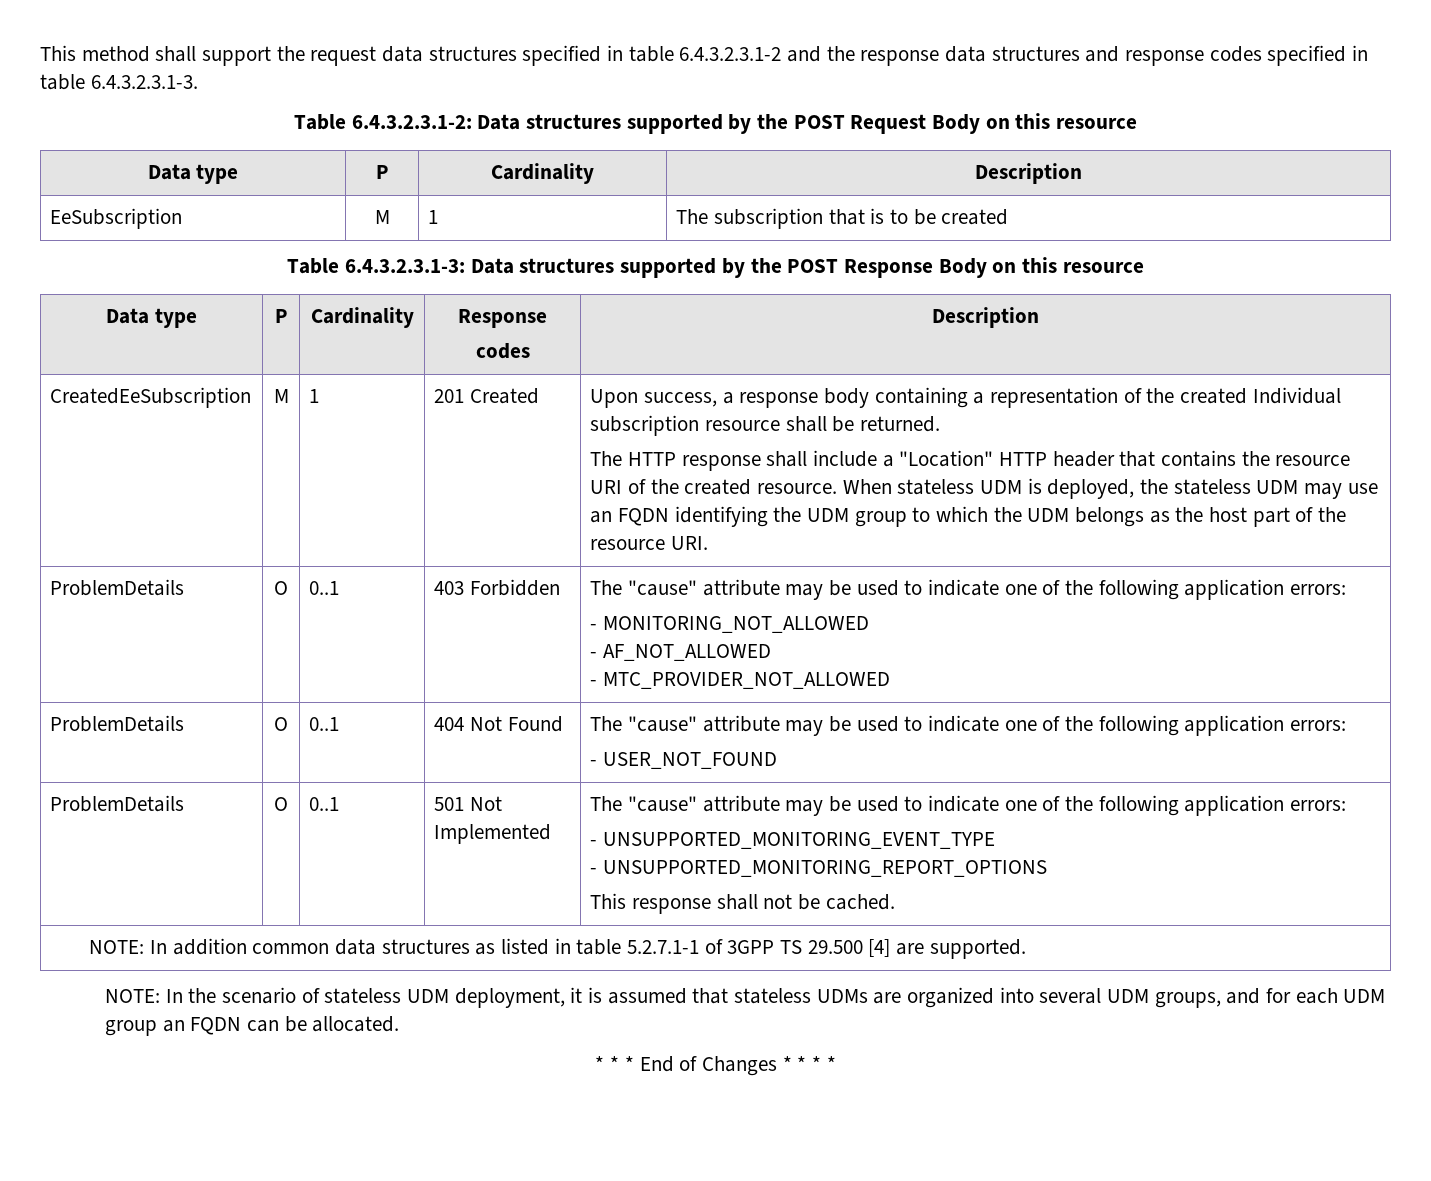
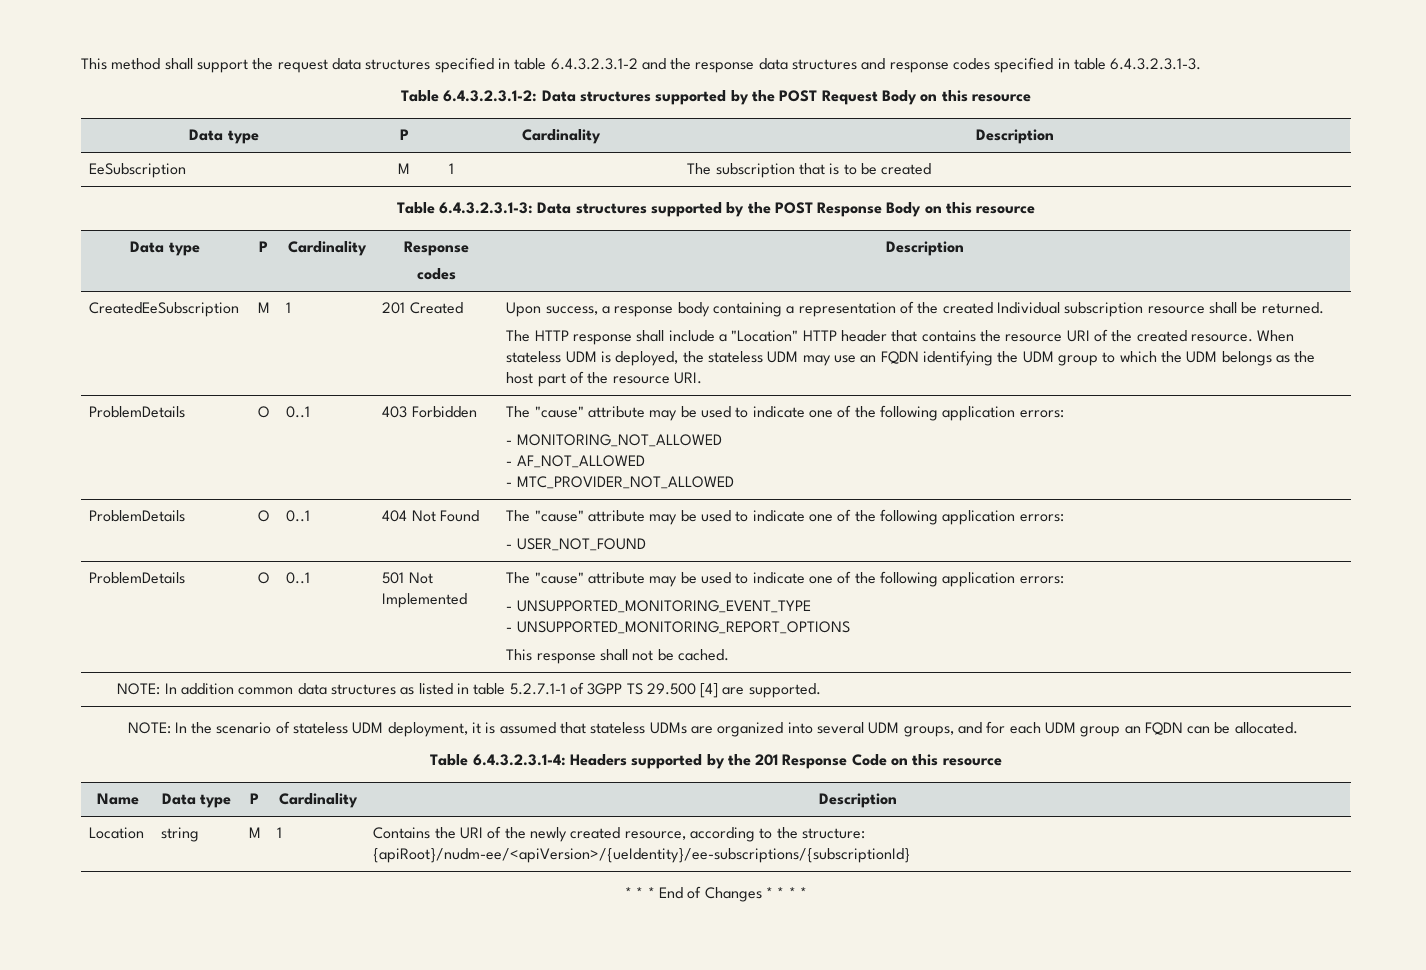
(400, 1024) none -> [430,754,1002,769] [96,793,139,805] [161,793,232,808] [250,793,259,804] [278,793,358,808] [819,793,897,808] [89,827,145,839] [161,827,200,842] [248,827,261,838] [277,827,283,838] [373,826,865,842] [373,848,911,863] // Table 6.4.3.2.3.1-4: Headers supported by the 201 Response Code on this resource // Name | Data type | P | Cardinality | Description // Location | string | M | 1 | Contains the URI of the newly created resource, according to the structure: {apiRoot}/nudm-ee/<apiVersion>/{ueIdentity}/ee-subscriptions/{subscriptionId}

